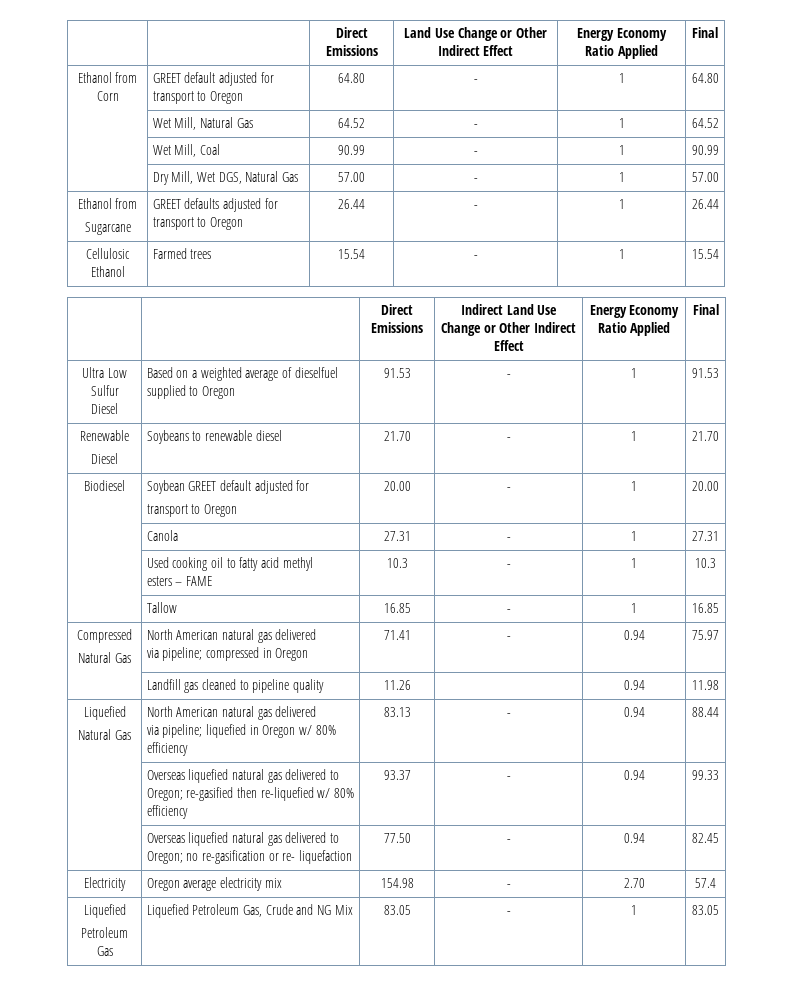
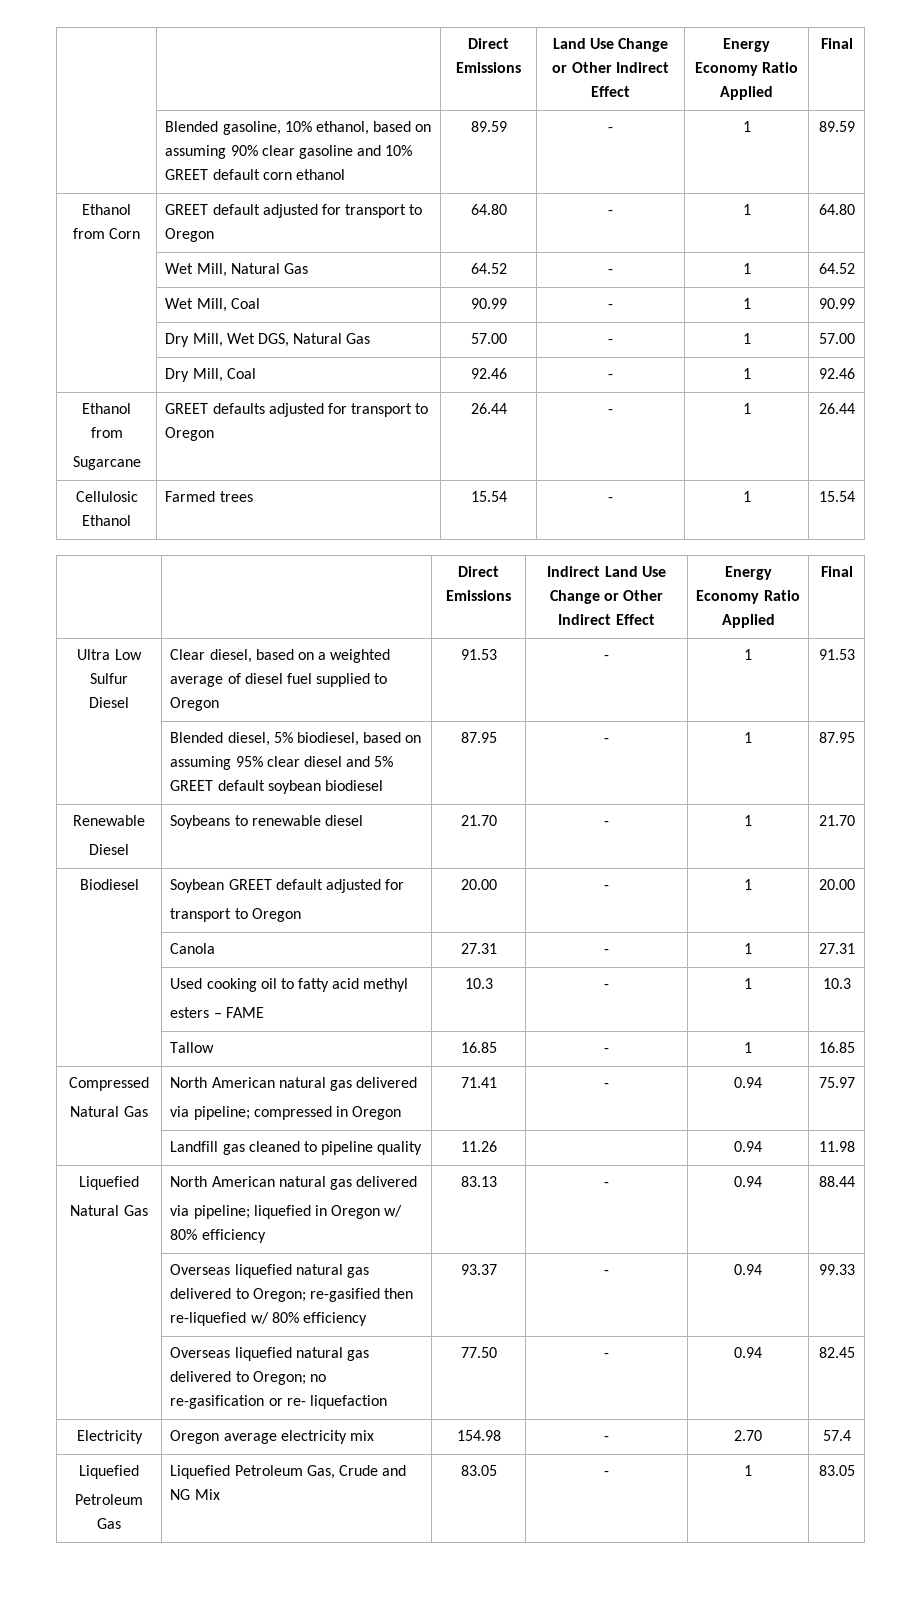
(718, 32) none -> [165,121,432,135] [165,145,413,159] [165,169,345,180] [470,121,507,132] [608,127,613,132] [742,121,751,132] [818,121,855,132] // | Blended gasoline, 10% ethanol, based on assuming 90% clear gasoline and 10% GREET default corn ethanol | 89.59 | - | 1 | 89.59
(719, 177) none -> [165,368,256,382] [470,368,507,379] [608,374,613,379] [742,368,751,379] [818,368,855,379] // | Dry Mill, Coal | 92.46 | - | 1 | 92.46
[146,367,173,378] Based -> [170,649,294,663] Clear diesel, based
[294,367,338,378] dieselfuel -> [244,673,312,684] diesel fuel
(719, 373) none -> [170,732,422,746] [170,756,394,770] [170,780,383,794] [460,732,497,743] [604,738,609,743] [744,732,752,743] [818,732,855,743] // | Blended diesel, 5% biodiesel, based on assuming 95% clear diesel and 5% GREET default soybean biodiesel | 87.95 | - | 1 | 87.95

